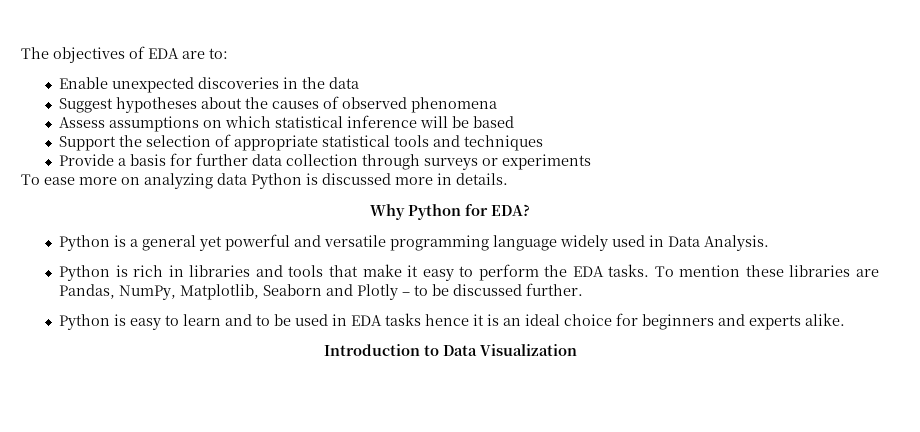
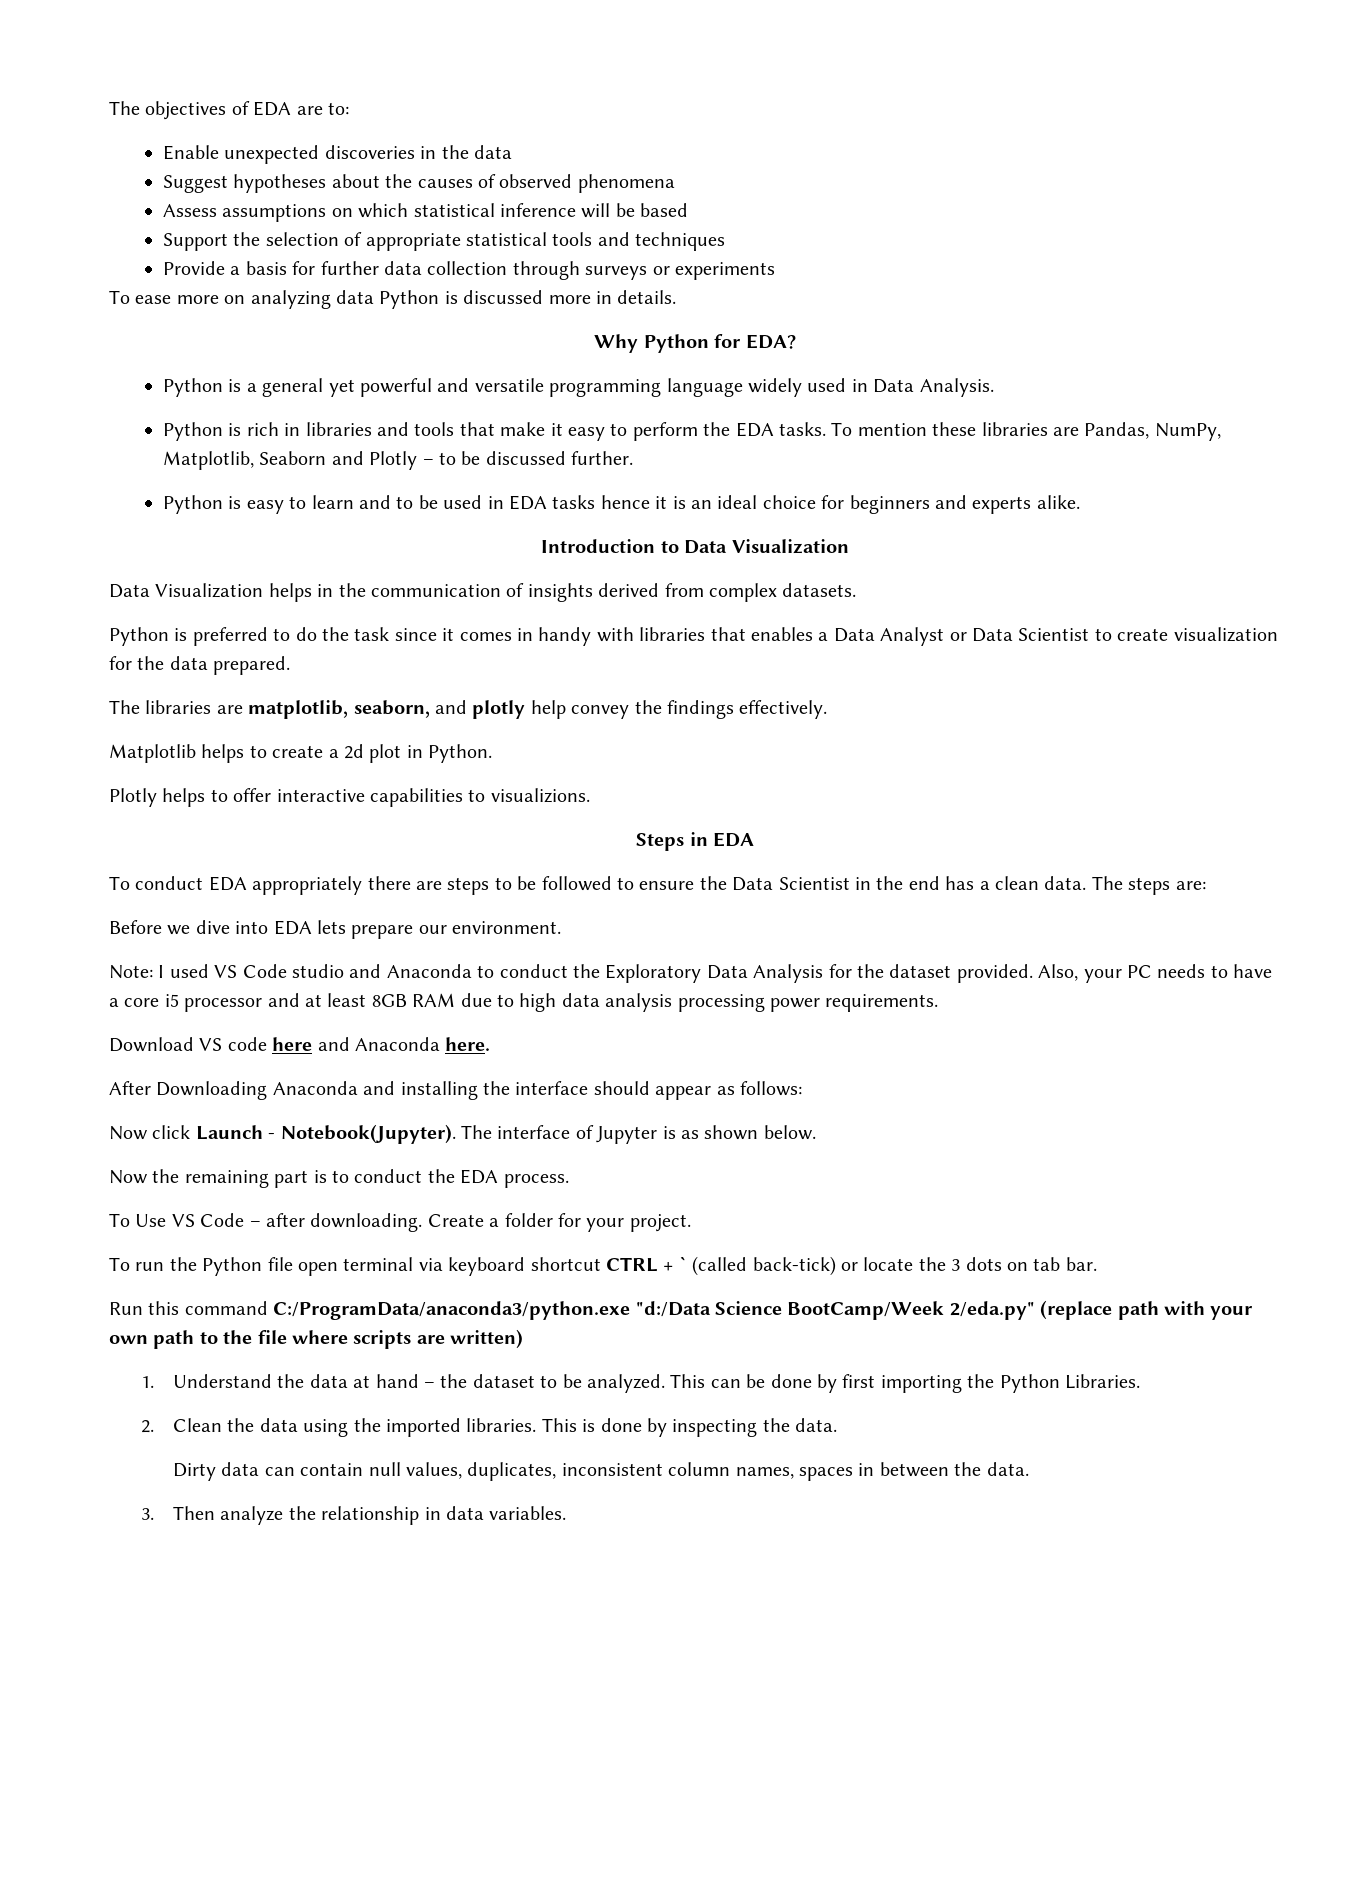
(577, 350) none -> [109,583,857,602] [109,627,1278,646] [109,656,291,675] [109,700,828,719] [109,744,493,763] [109,788,590,807] [636,832,754,851] [109,876,1206,895] [109,920,562,939] [109,964,1273,983] [109,993,939,1012] [109,1037,491,1052] [109,1081,802,1100] [109,1124,816,1144] [109,1169,569,1188] [109,1213,691,1232] [109,1256,1097,1276] [109,1300,1254,1320] [109,1329,524,1349] [140,1374,1140,1393] [140,1418,838,1437] [172,1462,1029,1481] [140,1506,567,1525] // Data Visualization helps in the communication of insights derived from complex datasets. // Python is preferred to do the task since it comes in handy with libraries that enables a Data Analyst or Data Scientist to create visualization for the data prepared. // The libraries are matplotlib, seaborn, and plotly help convey the findings effectively. // Matplotlib helps to create a 2d plot in Python. // Plotly helps to offer interactive capabilities to visualizions. // Steps in EDA // To conduct EDA appropriately there are steps to be followed to ensure the Data Scientist in the end has a clean data. The steps are: // Before we dive into EDA lets prepare our environment. // Note: I used VS Code studio and Anaconda to conduct the Exploratory Data Analysis for the dataset provided. Also, your PC needs to have a core i5 processor and at least 8GB RAM due to high data analysis processing power requirements. // Download VS code here and Anaconda here. // After Downloading Anaconda and installing the interface should appear as follows: // Now click Launch - Notebook(Jupyter). The interface of Jupyter is as shown below. // Now the remaining part is to conduct the EDA process. // To Use VS Code – after downloading. Create a folder for your project. // To run the Python file open terminal via keyboard shortcut CTRL + ` (called back-tick) or locate the 3 dots on tab bar. // Run this command C:/ProgramData/anaconda3/python.exe "d:/Data Science BootCamp/Week 2/eda.py" (replace path with your own path to the file where scripts are written) // 1. Understand the data at hand – the dataset to be analyzed. This can be done by first importing the Python Libraries. // 2. Clean the data using the imported libraries. This is done by inspecting the data. // Dirty data can contain null values, duplicates, inconsistent column names, spaces in between the data. // 3. Then analyze the relationship in data variables.

